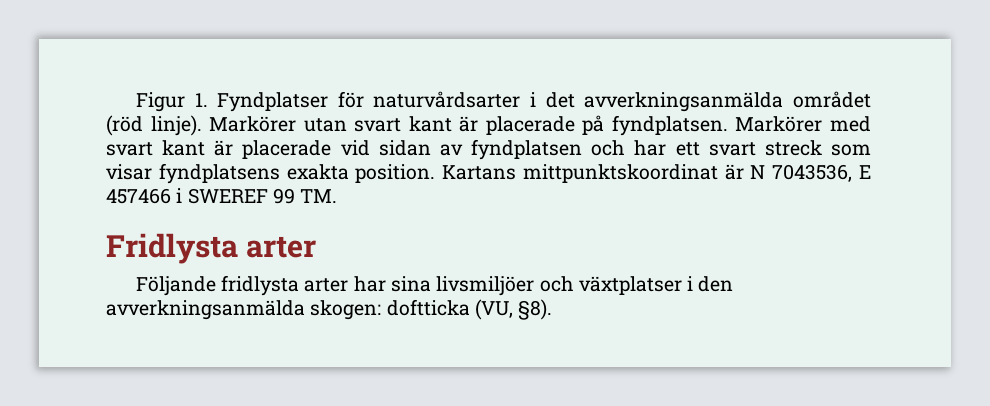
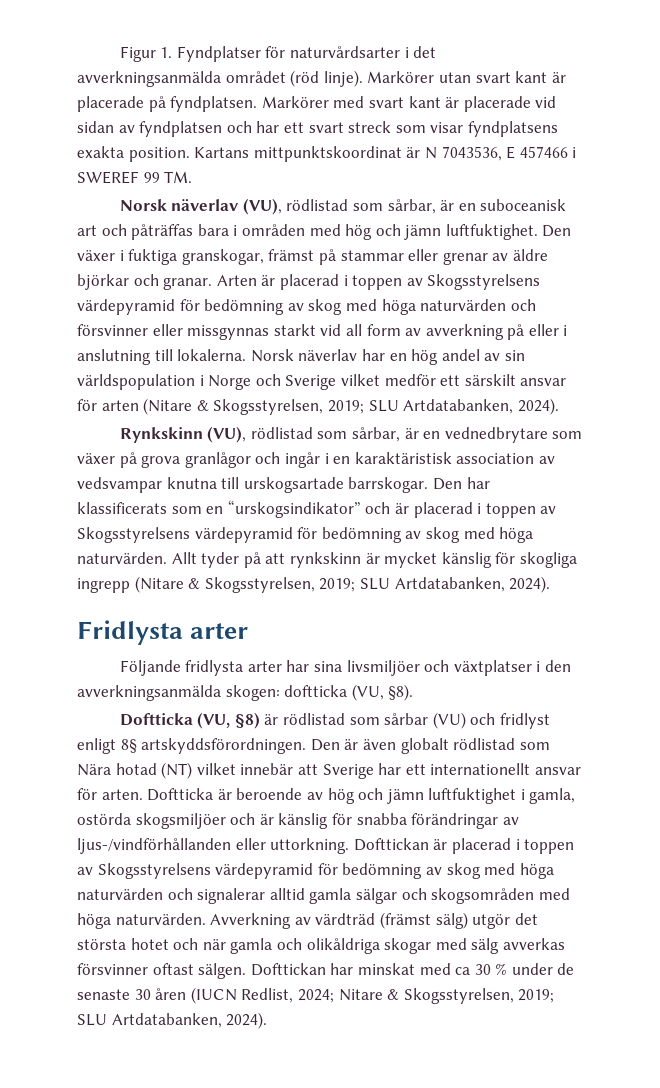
(338, 196) none -> [119,198,567,215] [77,224,572,240] [77,249,548,265] [77,274,541,290] [77,299,536,315] [77,324,568,340] [77,349,525,365] [77,374,567,390] [77,398,559,415] [119,426,583,443] [77,452,555,468] [77,477,490,493] [77,500,557,518] [77,527,534,543] [77,552,577,568] [77,576,551,593] // Norsk näverlav (VU), rödlistad som sårbar, är en suboceanisk art och påträffas bara i områden med hög och jämn luftfuktighet. Den växer i fuktiga granskogar, främst på stammar eller grenar av äldre björkar och granar. Arten är placerad i toppen av Skogsstyrelsens värdepyramid för bedömning av skog med höga naturvärden och försvinner eller missgynnas starkt vid all form av avverkning på eller i anslutning till lokalerna. Norsk näverlav har en hög andel av sin världspopulation i Norge och Sverige vilket medför ett särskilt ansvar för arten (Nitare & Skogsstyrelsen, 2019; SLU Artdatabanken, 2024). // Rynkskinn (VU), rödlistad som sårbar, är en vednedbrytare som växer på grova granlågor och ingår i en karaktäristisk association av vedsvampar knutna till urskogsartade barrskogar. Den har klassificerats som en “urskogsindikator” och är placerad i toppen av Skogsstyrelsens värdepyramid för bedömning av skog med höga naturvärden. Allt tyder på att rynkskinn är mycket känslig för skogliga ingrepp (Nitare & Skogsstyrelsen, 2019; SLU Artdatabanken, 2024).
(553, 309) none -> [119,712,550,729] [77,738,550,754] [77,762,581,779] [77,788,576,804] [77,813,519,829] [77,838,575,854] [77,863,554,879] [77,888,570,904] [77,912,538,929] [77,938,565,954] [77,963,575,979] [77,987,555,1004] [77,1012,268,1029] // Doftticka (VU, §8) är rödlistad som sårbar (VU) och fridlyst enligt 8§ artskyddsförordningen. Den är även globalt rödlistad som Nära hotad (NT) vilket innebär att Sverige har ett internationellt ansvar för arten. Doftticka är beroende av hög och jämn luftfuktighet i gamla, ostörda skogsmiljöer och är känslig för snabba förändringar av ljus-/vindförhållanden eller uttorkning. Dofttickan är placerad i toppen av Skogsstyrelsens värdepyramid för bedömning av skog med höga naturvärden och signalerar alltid gamla sälgar och skogsområden med höga naturvärden. Avverkning av värdträd (främst sälg) utgör det största hotet och när gamla och olikåldriga skogar med sälg avverkas försvinner oftast sälgen. Dofttickan har minskat med ca 30 % under de senaste 30 åren (IUCN Redlist, 2024; Nitare & Skogsstyrelsen, 2019; SLU Artdatabanken, 2024).

